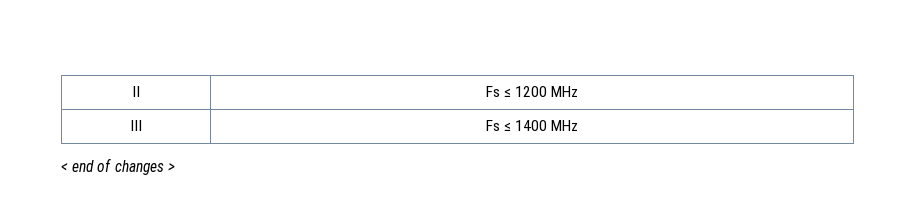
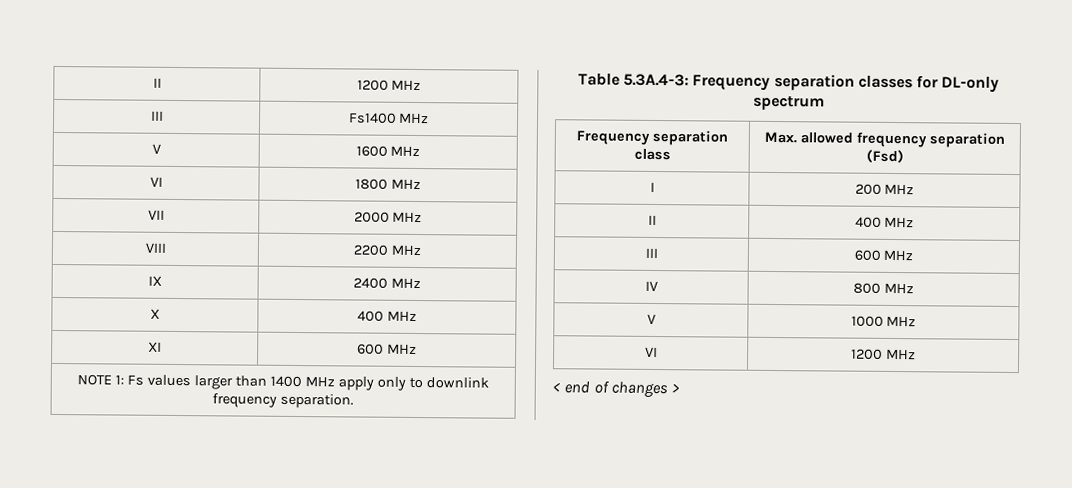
[132,86,140,97] [485,86,511,97] II | Fs ≤ -> [152,77,162,88] II |
[485,120,548,131] Fs ≤ 1400 -> [348,112,430,124] [151,143,161,154] [355,145,421,157] [149,176,163,187] [355,178,421,190] [147,209,165,220] [353,211,423,223] [144,242,166,253] [353,244,421,256] [148,275,162,286] [353,277,421,289] [150,308,160,319] [357,310,417,322] [148,341,162,352] [357,343,417,355] [77,374,489,391] [212,393,354,409] [577,73,1000,93] [752,95,825,111] [576,129,728,146] [633,148,671,161] [764,131,1005,148] [865,149,904,164] [649,181,655,192] [854,183,915,195] [647,214,657,226] [854,216,915,228] [644,247,658,259] [853,249,914,261] [644,280,658,292] [853,282,914,294] [646,313,656,325] [850,315,917,327] [644,346,658,358] [851,348,884,360] Fs1400 MHz // V | 1600 MHz // VI | 1800 MHz // VII | 2000 MHz // VIII | 2200 MHz // IX | 2400 MHz // X | 400 MHz // XI | 600 MHz // NOTE 1: Fs values larger than 1400 MHz apply only to downlink frequency separation. // Table 5.3A.4-3: Frequency separation classes for DL-only spectrum // Frequency separation class | Max. allowed frequency separation (Fsd) // I | 200 MHz // II | 400 MHz // III | 600 MHz // IV | 800 MHz // V | 1000 MHz // VI | 1200

